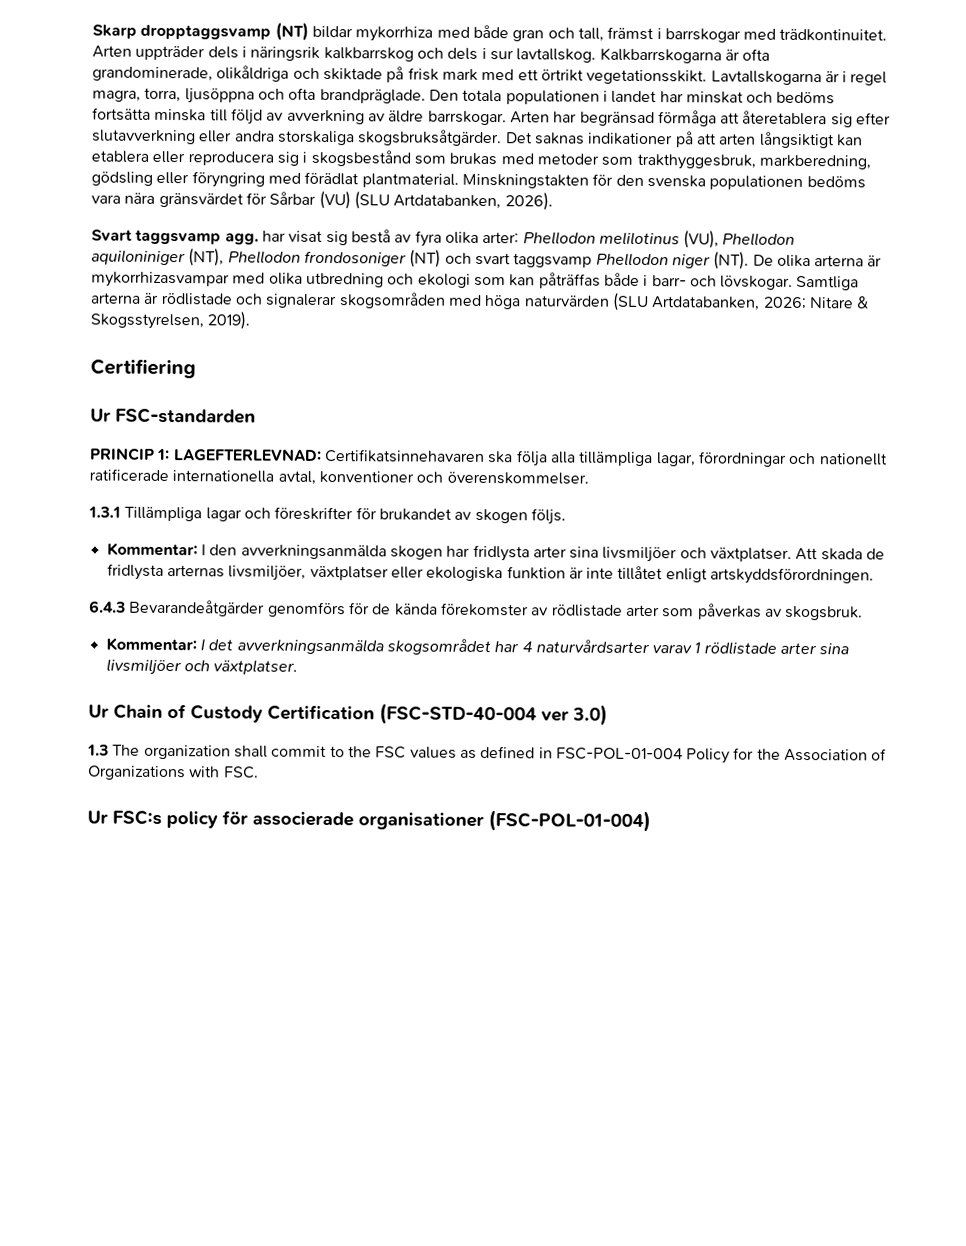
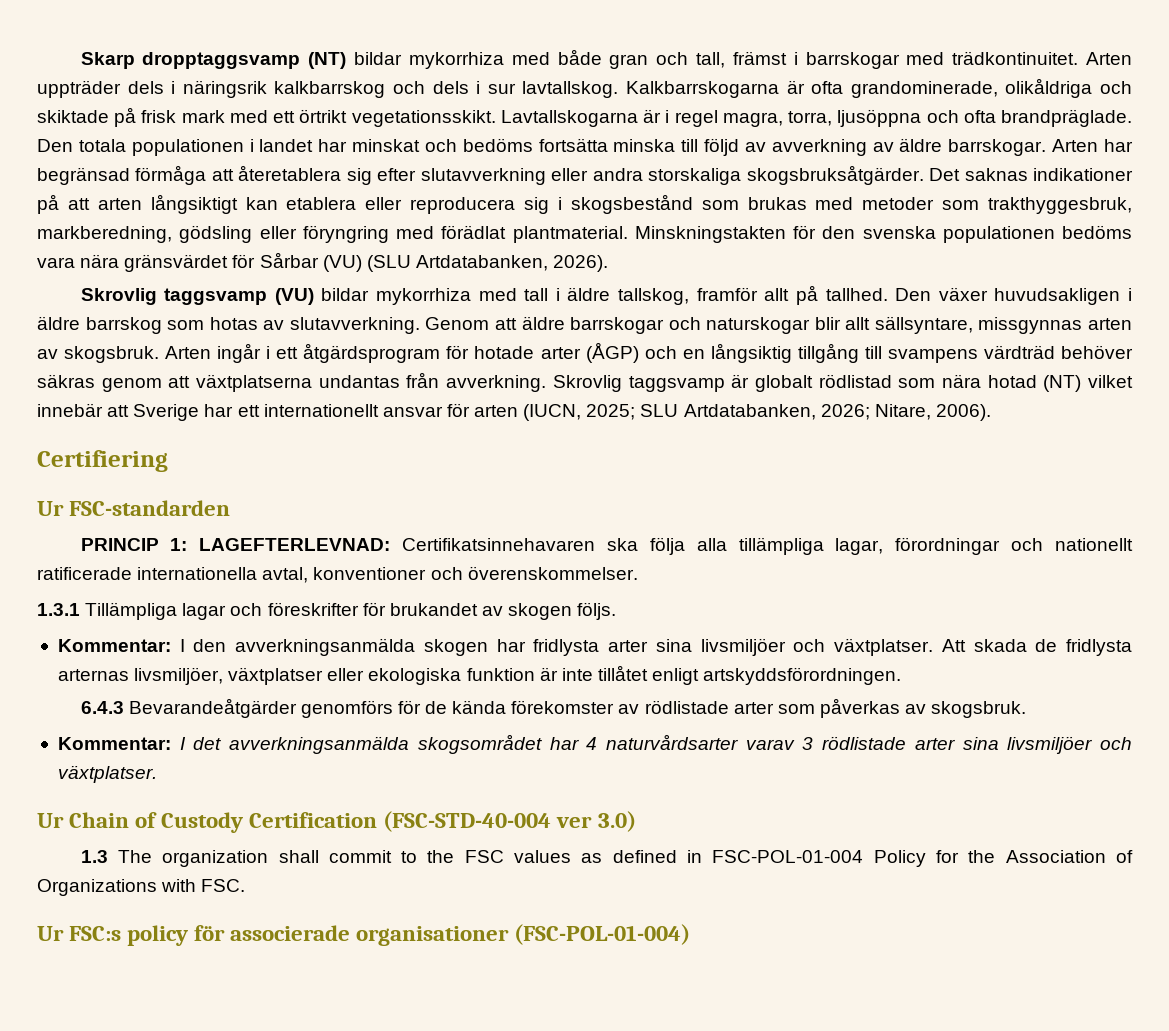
[91,229,796,249] [91,248,883,270] [91,271,860,291] [90,292,870,312] [90,311,251,330] Svart taggsvamp agg. har visat sig bestå av fyra olika arter: Phellodon melilotinus (VU), Phellodon aquiloniniger (NT), Phellodon frondosoniger (NT) och svart taggsvamp Phellodon niger (NT). De olika arterna är mykorrhizasvampar med olika utbredning och ekologi som kan påträffas både i barr- och lövskogar. Samtliga arterna är rödlistade och signalerar skogsområden med höga naturvärden (SLU Artdatabanken, 2026; Nitare & Skogsstyrelsen, 2019). -> [80,285,1132,305] [37,316,1132,334] [37,342,1133,363] [37,372,1133,392] [37,403,991,421] Skrovlig taggsvamp (VU) bildar mykorrhiza med tall i äldre tallskog, framför allt på tallhed. Den växer huvudsakligen i äldre barrskog som hotas av slutavverkning. Genom att äldre barrskogar och naturskogar blir allt sällsyntare, missgynnas arten av skogsbruk. Arten ingår i ett åtgärdsprogram för hotade arter (ÅGP) och en långsiktig tillgång till svampens värdträd behöver säkras genom att växtplatserna undantas från avverkning. Skrovlig taggsvamp är globalt rödlistad som nära hotad (NT) vilket innebär att Sverige har ett internationellt ansvar för arten (IUCN, 2025; SLU Artdatabanken, 2026; Nitare, 2006).
[694,642,702,654] 1 -> [802,737,814,750] 3

